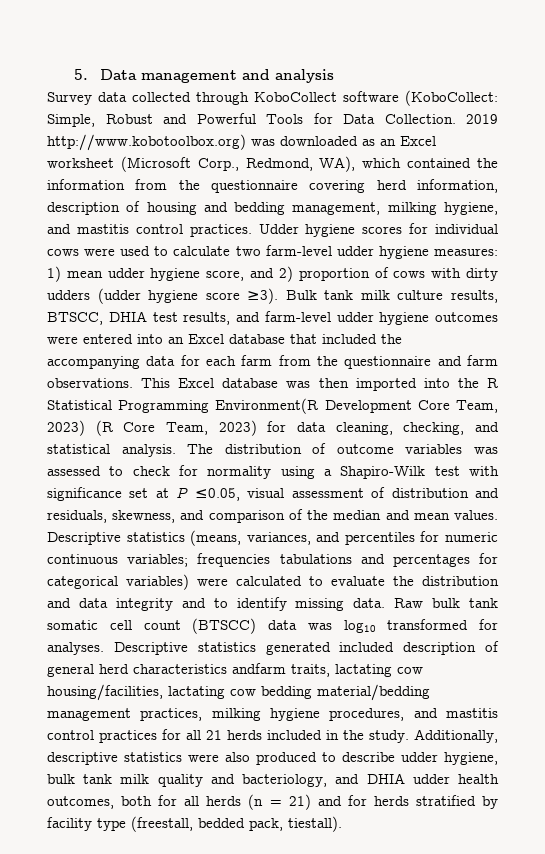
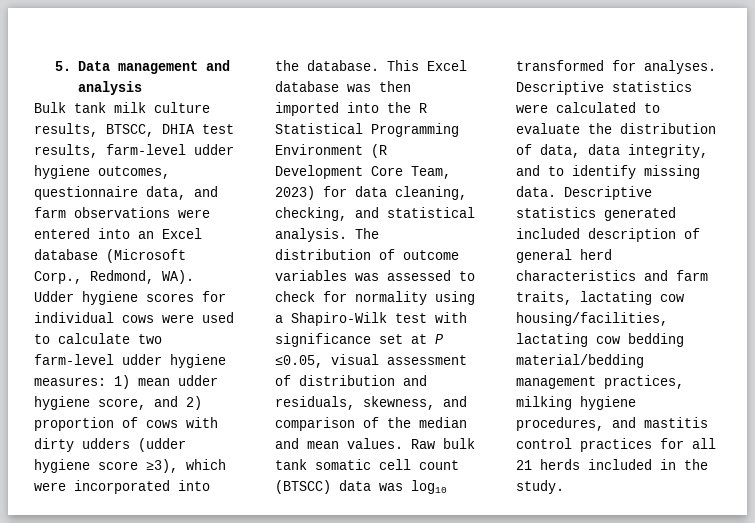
[47,90,498,106] [47,113,498,127] [47,134,436,151] [47,158,114,168] Survey data collected through KoboCollect software (KoboCollect: Simple, Robust and Powerful Tools for Data Collection. 2019 http://www.kobotoolbox.org) was downloaded as an Excel worksheet -> [34,102,210,113] [34,123,234,137] [34,144,234,158] [34,165,170,179] [34,186,218,200] [34,207,210,218] [34,228,202,239] [34,249,98,260] Bulk tank milk culture results, BTSCC, DHIA test results, farm-level udder hygiene outcomes, questionnaire data, and farm observations were entered into an Excel database
[319,156,498,172] [47,179,498,193] [47,201,498,215] [47,224,252,237] WA), which contained the information from the questionnaire covering herd information, description of housing and bedding management, milking hygiene, and mastitis control practices. -> [162,270,194,284] WA).
[247,288,498,304] [47,311,498,325] [47,334,402,344] [47,355,498,369] [47,378,133,388] ≥3). Bulk tank milk culture results, BTSCC, DHIA test results, and farm-level udder hygiene outcomes were entered into an Excel database that included the accompanying data for each farm from the questionnaire and farm observations. -> [146,459,226,473] [34,480,210,494] [275,60,379,71] ≥3), which were incorporated into the database.
[215,398,319,414] Environment(R -> [275,144,387,158] Environment (R
[95,420,257,436] (R Core Team, 2023) -> (315, 193) none
[47,530,498,546] [47,553,499,567] [47,574,499,590] [47,597,386,611] Descriptive statistics (means, variances, and percentiles for numeric continuous variables; frequencies tabulations and percentages for categorical variables) were calculated to evaluate the distribution and data integrity and to identify missing data. -> (403, 443) none
(256, 647) none -> [516,102,660,113] [516,123,716,134] [516,144,708,158] [516,165,700,179] [516,186,652,200] [516,207,596,218] were calculated to evaluate the distribution of data, data integrity, and to identify missing data. Descriptive statistics
[232,663,286,674] andfarm -> [644,270,708,281] and farm
[414,729,498,743] [47,752,498,765] [47,773,500,787] [47,794,498,810] [47,816,342,832] Additionally, descriptive statistics were also produced to describe udder hygiene, bulk tank milk quality and bacteriology, and DHIA udder health outcomes, both for all herds (n = 21) and for herds stratified by facility type (freestall, bedded pack, tiestall). -> (564, 487) none

